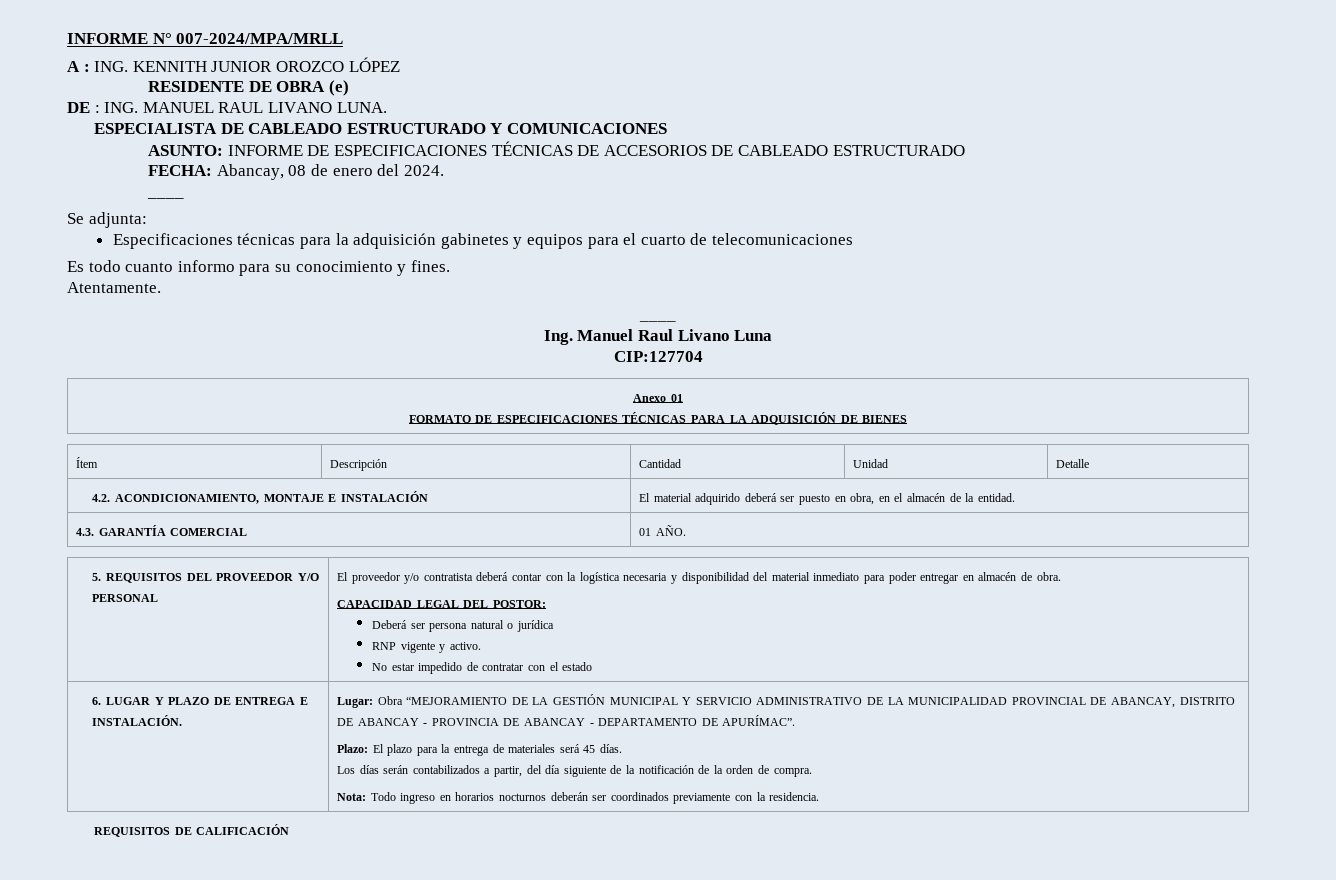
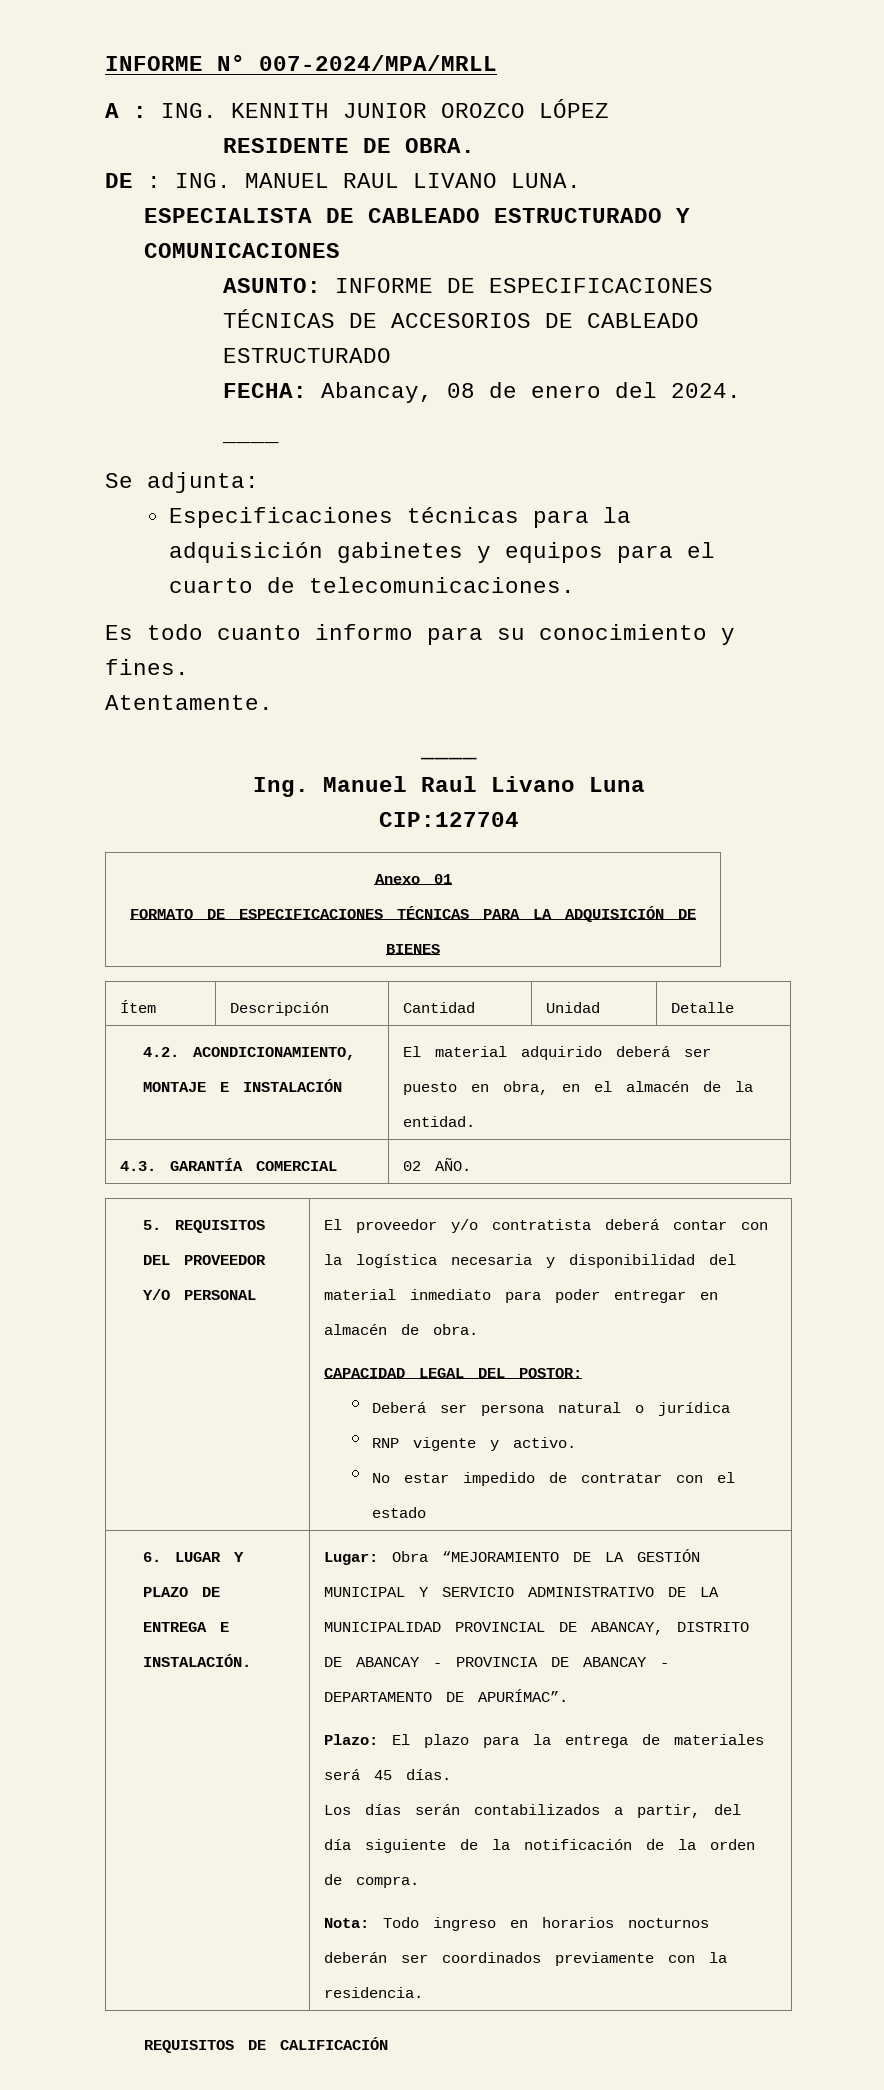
[276,80,350,96] OBRA (e) -> [405,138,476,153] OBRA.
[711,233,853,245] telecomunicaciones -> [309,577,576,593] telecomunicaciones.
[639,528,652,536] 01 -> [402,1161,421,1171] 02

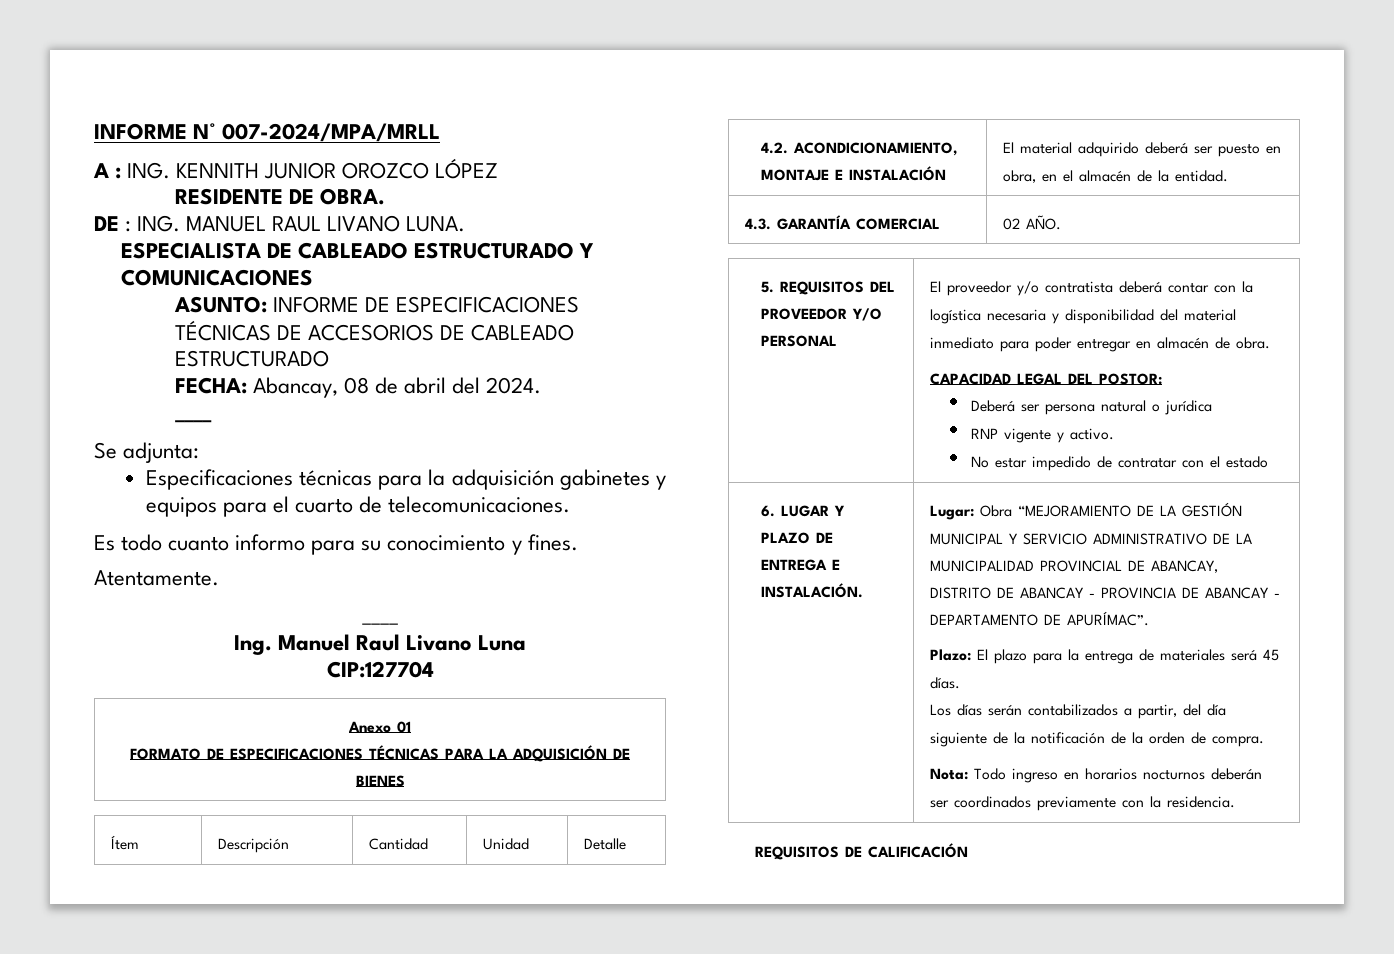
[531,385,602,398] enero -> [404,377,447,394] abril

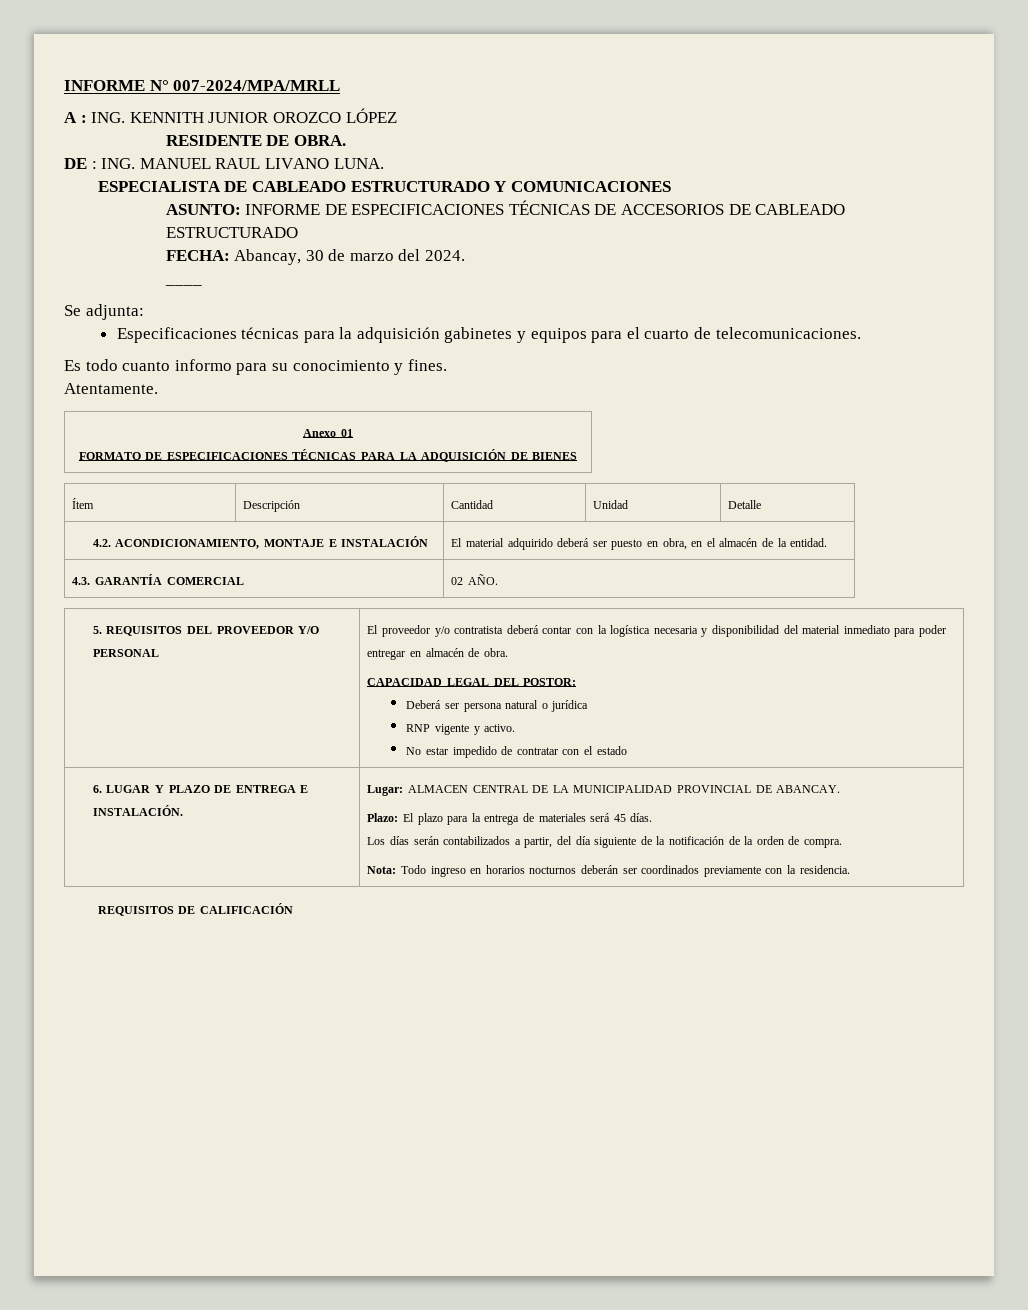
[344,377,447,394] 08 de abril -> [305,249,394,261] 30 de marzo
[362,623,398,625] [233,634,527,655] [326,661,434,678] // ____ // Ing. Manuel Raul Livano Luna // CIP:127704 -> (158, 388) none
[979,502,1242,517] [929,533,1207,545] Obra “MEJORAMIENTO DE LA GESTIÓN MUNICIPAL Y SERVICIO ADMINISTRATIVO -> [408,785,528,793] ALMACEN CENTRAL
[1150,560,1218,573] [929,587,1281,599] [929,611,1149,626] ABANCAY, DISTRITO DE ABANCAY - PROVINCIA DE ABANCAY - DEPARTAMENTO DE APURÍMAC”. -> [776,785,841,793] ABANCAY.

